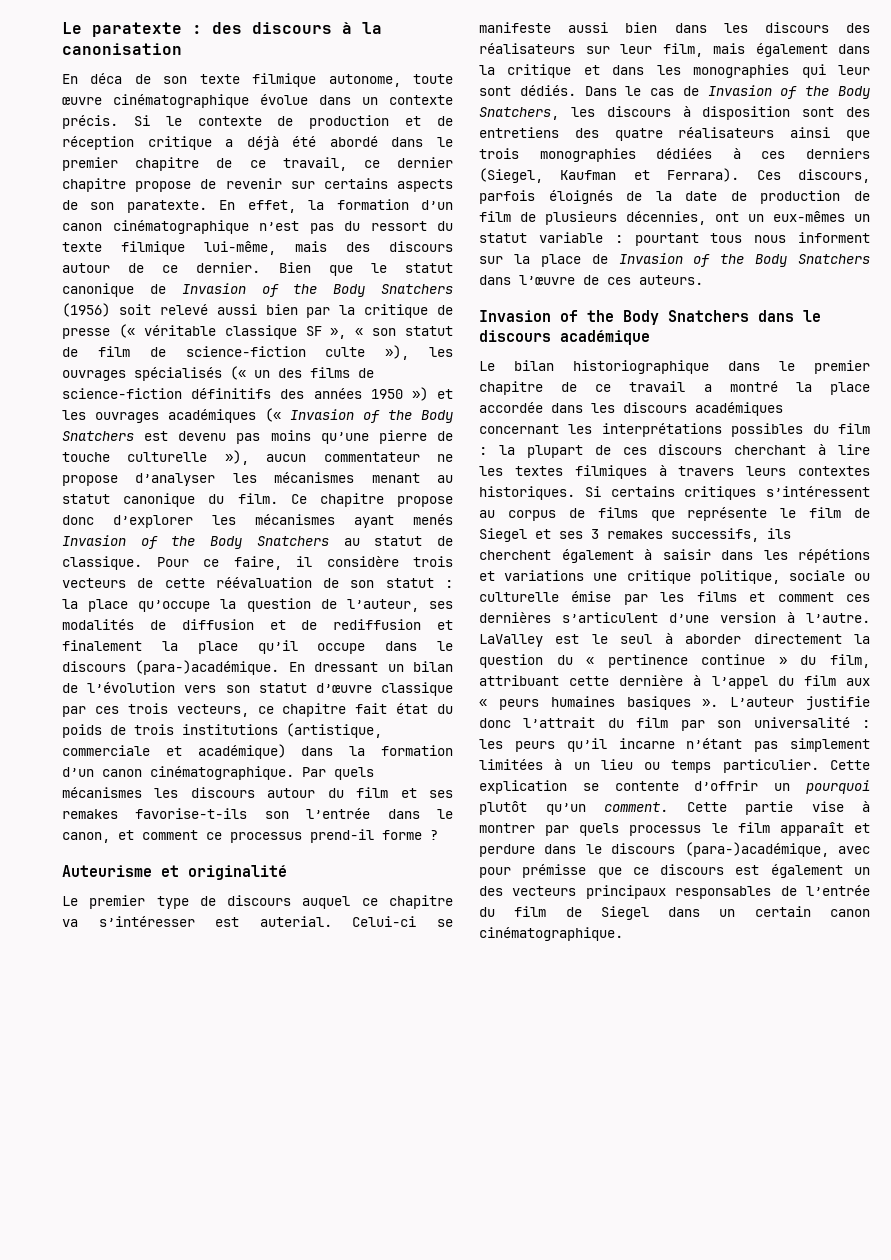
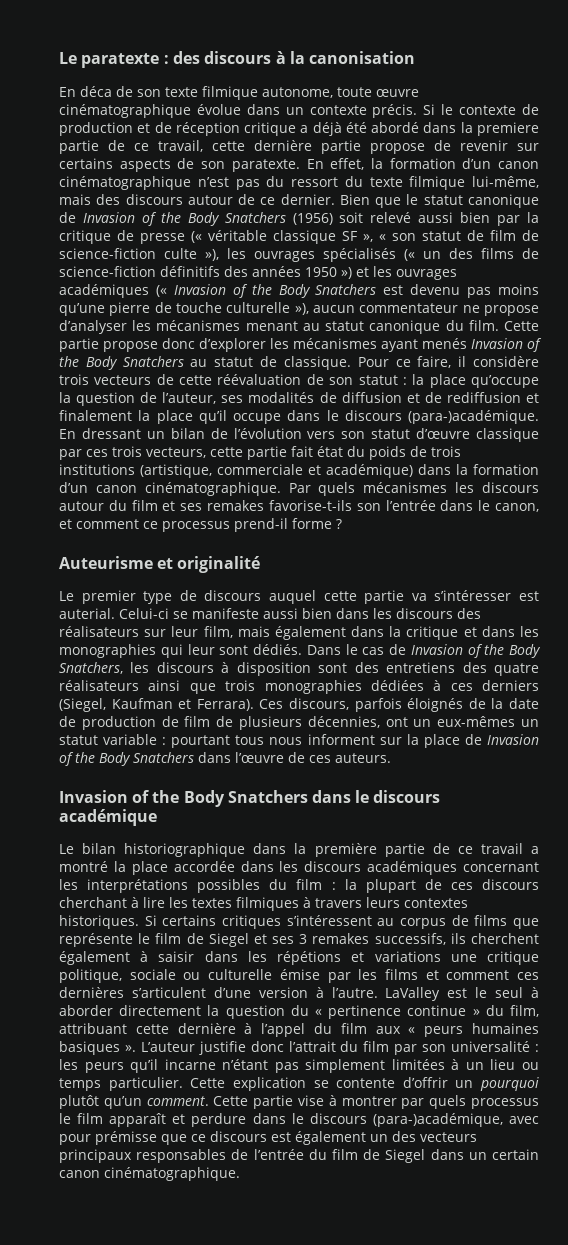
[437,137,453,147] [62,157,453,171] [62,178,126,192] le premier chapitre de ce travail, ce dernier chapitre -> [460,122,539,136] [59,140,361,154] la premiere partie de ce travail, cette dernière partie
[290,493,384,507] Ce chapitre -> [504,321,539,331] [59,338,99,352] Cette partie
[257,703,347,717] ce chapitre -> [210,446,287,460] cette partie
[361,895,453,909] ce chapitre -> [323,590,405,604] cette partie
[779,360,870,374] [479,381,543,395] le premier chapitre -> [294,843,425,857] la première partie

